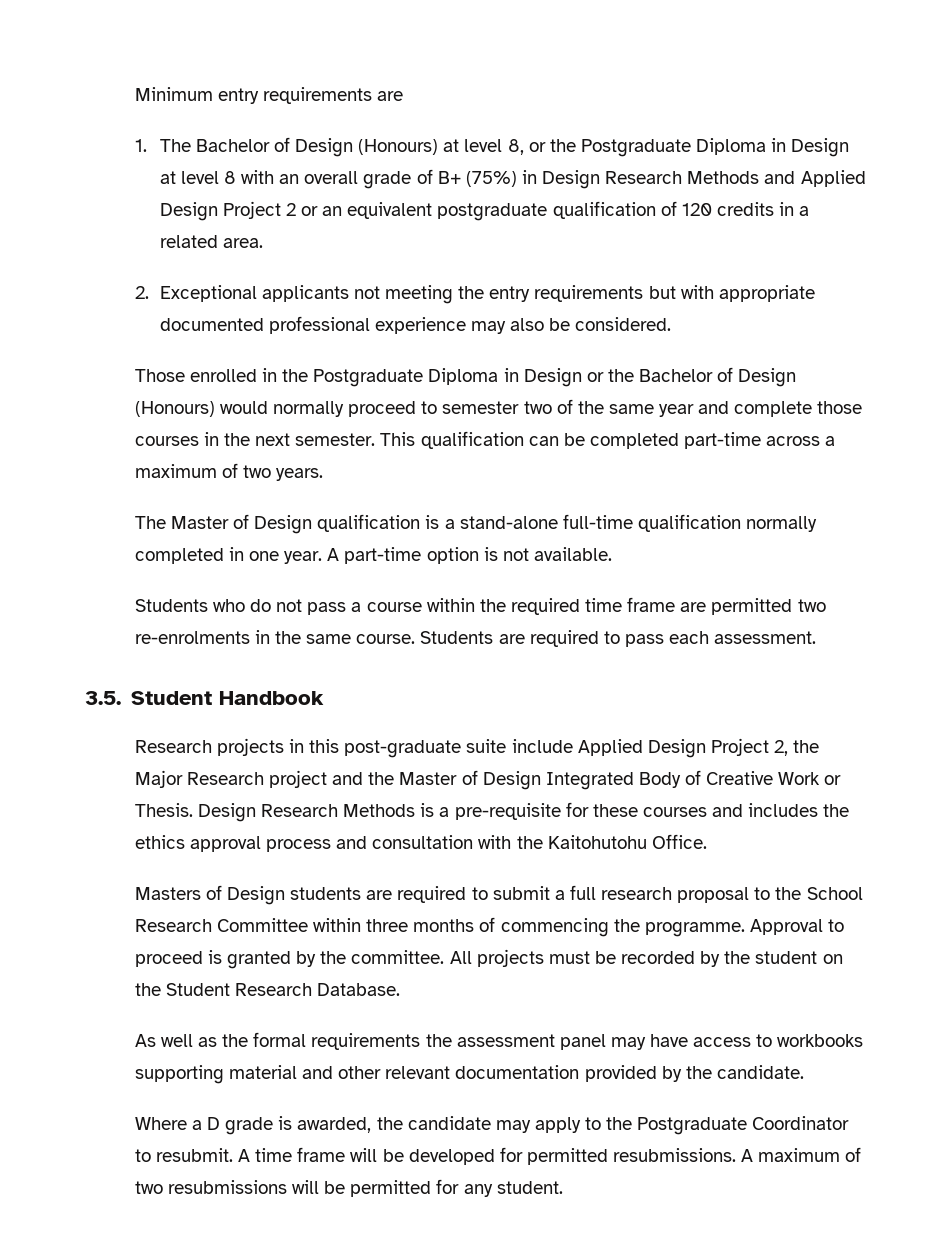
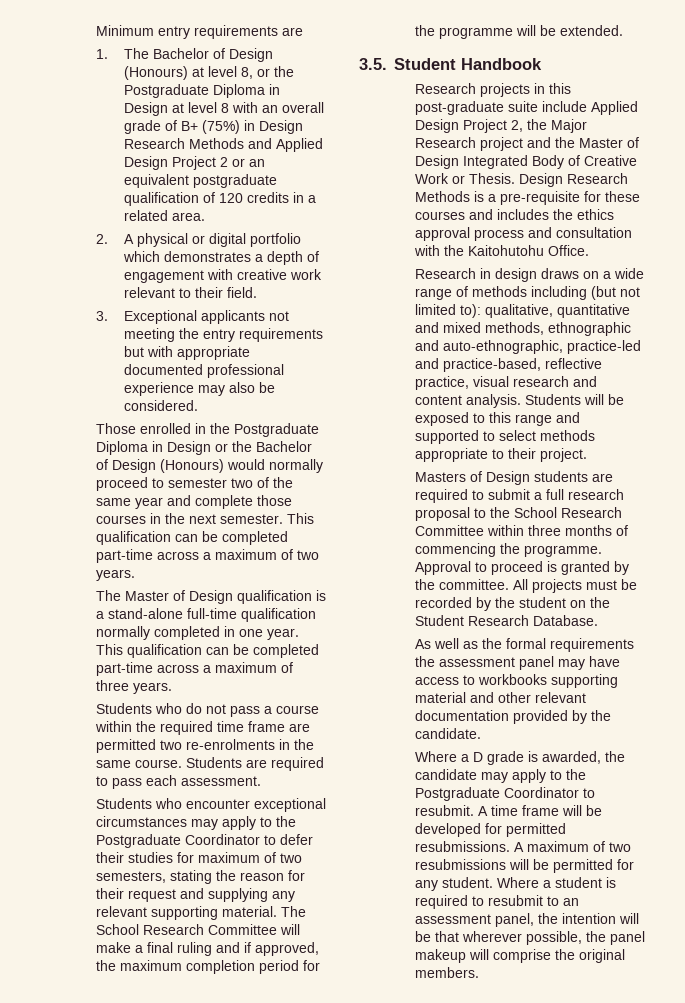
(149, 292) none -> [123,233,301,247] [122,251,319,265] [123,269,322,283] [123,287,257,298] [95,311,108,321] A physical or digital portfolio which demonstrates a depth of engagement with creative work relevant to their field. // 3.
[327,547,612,564] A part-time option is not available. -> [95,644,319,658] [95,662,293,676] [95,680,172,694] This qualification can be completed part-time across a maximum of three years.
(817, 637) none -> [95,798,326,812] [95,816,296,830] [95,834,313,848] [95,852,302,863] [95,870,305,884] [95,888,295,902] [95,906,306,920] [95,924,300,935] [95,942,319,956] [95,960,320,974] [414,25,623,39] // Students who encounter exceptional circumstances may apply to the Postgraduate Coordinator to defer their studies for maximum of two semesters, stating the reason for their request and supplying any relevant supporting material. The School Research Committee will make a final ruling and if approved, the maximum completion period for the programme will be extended.
(707, 841) none -> [414,268,644,282] [414,286,640,300] [414,304,630,318] [414,322,631,336] [414,340,641,354] [414,358,602,372] [414,376,597,390] [414,394,624,408] [414,412,580,426] [414,430,595,444] [414,448,587,462] // Research in design draws on a wide range of methods including (but not limited to): qualitative, quantitative and mixed methods, ethnographic and auto-ethnographic, practice-led and practice-based, reflective practice, visual research and content analysis. Students will be exposed to this range and supported to select methods appropriate to their project.
(563, 1187) none -> [496,877,616,888] [414,895,579,909] [414,913,639,927] [414,931,645,945] [414,949,625,963] [414,967,479,978] Where a student is required to resubmit to an assessment panel, the intention will be that wherever possible, the panel makeup will comprise the original members.

